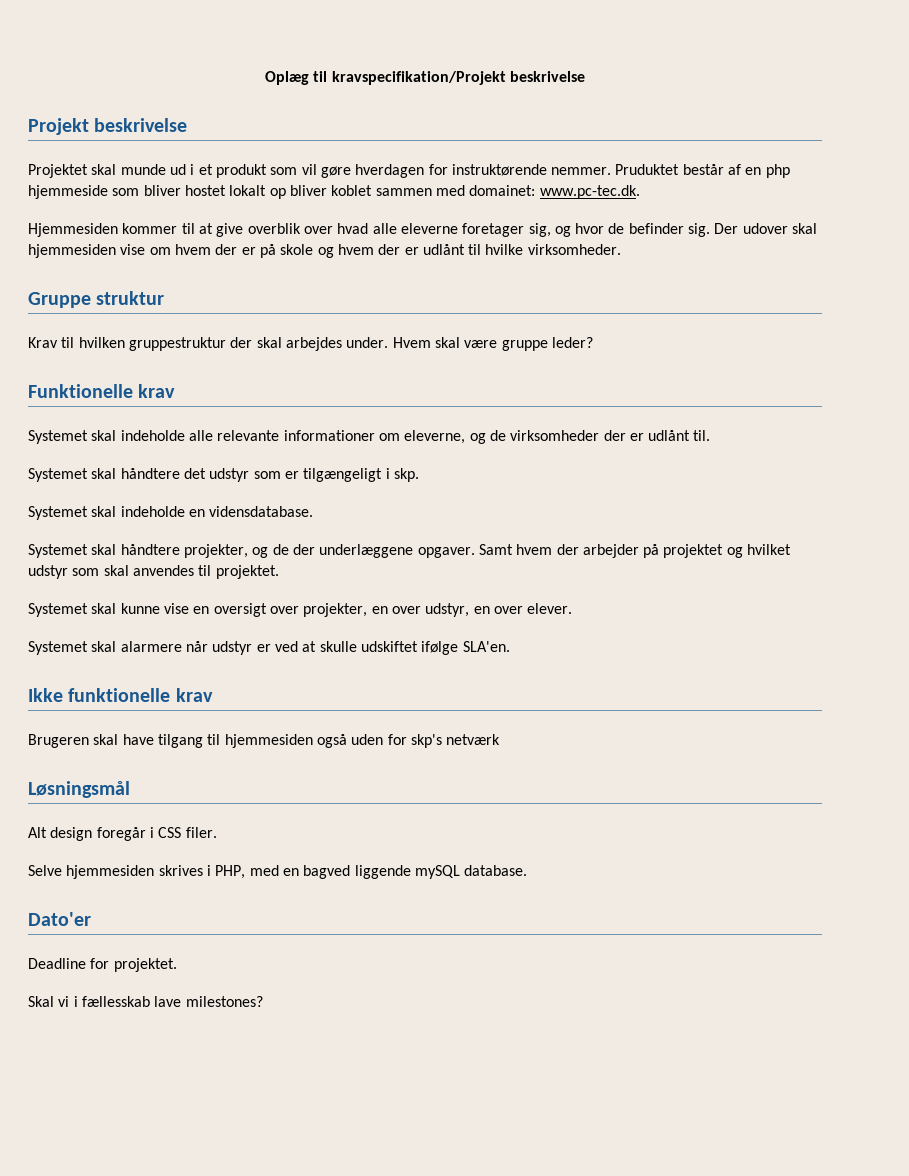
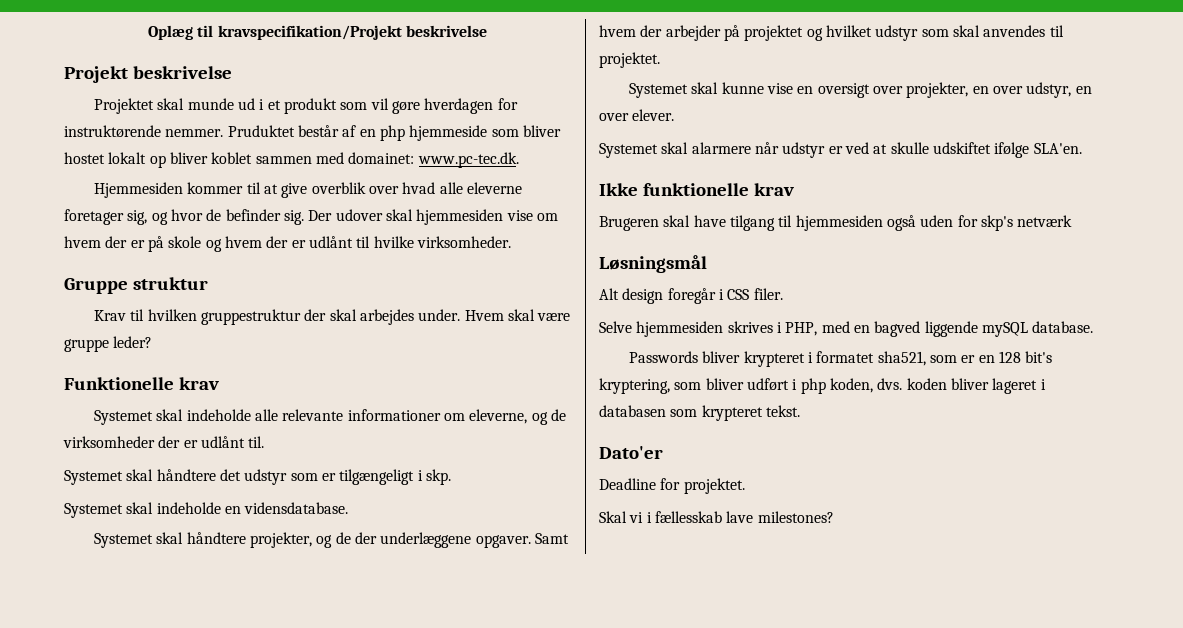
(528, 870) none -> [629,351,1053,367] [599,378,1046,394] [599,405,800,421] // Passwords bliver krypteret i formatet sha521, som er en 128 bit's kryptering, som bliver udført i php koden, dvs. koden bliver lageret i databasen som krypteret tekst.

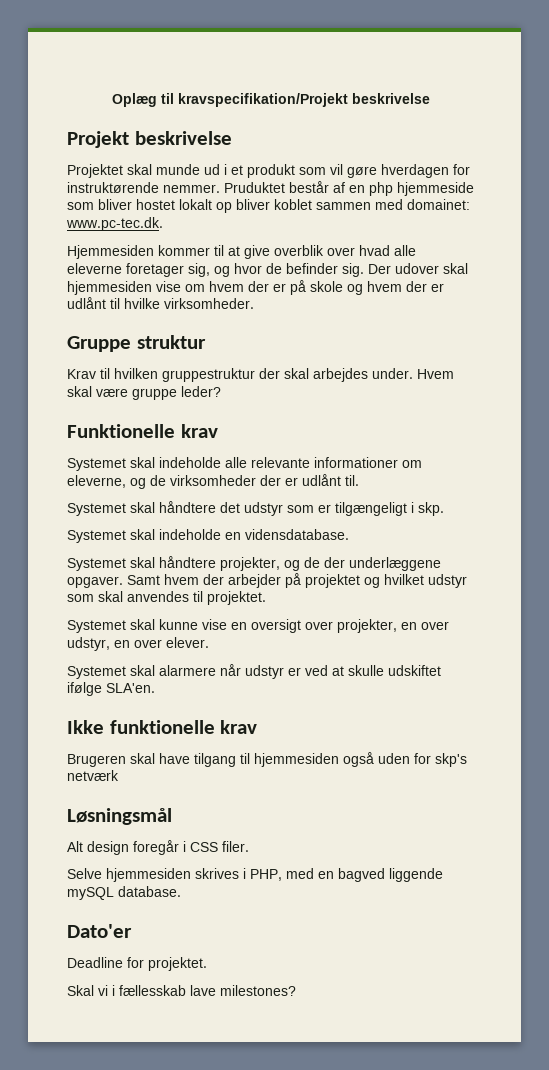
[629,351,1053,367] [599,378,1046,394] [599,405,800,421] // Passwords bliver krypteret i formatet sha521, som er en 128 bit's kryptering, som bliver udført i php koden, dvs. koden bliver lageret i databasen som krypteret tekst. -> (181, 891) none

